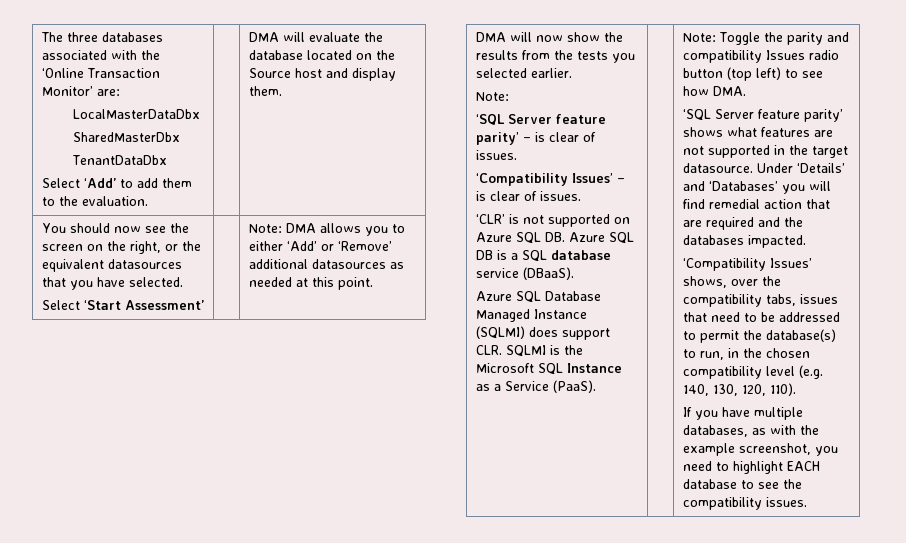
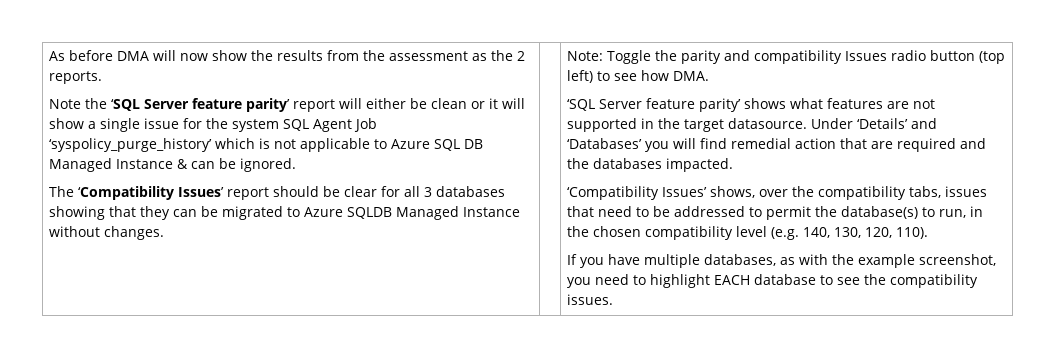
[40,32,163,42] [41,50,160,60] [41,68,160,78] [41,86,120,96] [72,109,200,119] [72,132,180,142] [71,155,167,165] [41,178,192,188] [41,196,148,206] [248,32,383,42] [248,50,395,60] [248,68,396,81] [248,86,282,96] [41,223,189,233] [41,241,201,254] [41,259,182,272] [41,277,183,290] [41,300,204,310] [248,223,405,236] [248,241,392,251] [248,259,404,269] [248,277,373,290] The three databases associated with the ‘Online Transaction Monitor’ are: // LocalMasterDataDbx // SharedMasterDbx // TenantDataDbx // Select ‘Add’ to add them to the evaluation. | | DMA will evaluate the database located on the Source host and display them. // You should now see the screen on the right, or the equivalent datasources that you have selected. // Select ‘Start Assessment’ | | Note: DMA allows you to either ‘Add’ or ‘Remove’ additional datasources as needed at this point. // -> [48,50,113,61] As before
[576,51,635,63] [475,68,572,78] [475,92,509,101] [475,114,606,125] [475,132,596,145] [475,150,517,160] [475,173,625,186] [475,191,581,201] [475,214,630,227] [475,232,634,244] [475,250,611,262] [475,267,574,280] [475,291,601,303] [475,309,587,322] [475,326,610,340] [475,345,583,357] [475,363,622,375] [475,380,596,393] tests you selected earlier. // Note: // ‘SQL Server feature parity’ – is clear of issues. // ‘Compatibility Issues’ – is clear of issues. // ‘CLR’ is not supported on Azure SQL DB. Azure SQL DB is a SQL database service (DBaaS). // Azure SQL Database Managed Instance (SQLMI) does support CLR. SQLMI is the Microsoft SQL Instance as a Service (PaaS). -> [388,50,525,61] [48,71,102,84] [48,98,525,112] [48,118,377,132] [48,138,483,152] [48,158,296,172] [48,186,505,200] [48,206,520,220] [48,226,164,240] assessment as the 2 reports. // Note the ‘SQL Server feature parity’ report will either be clean or it will show a single issue for the system SQL Agent Job ‘syspolicy_purge_history’ which is not applicable to Azure SQL DB Managed Instance & can be ignored. // The ‘Compatibility Issues’ report should be clear for all 3 databases showing that they can be migrated to Azure SQLDB Managed Instance without changes.

